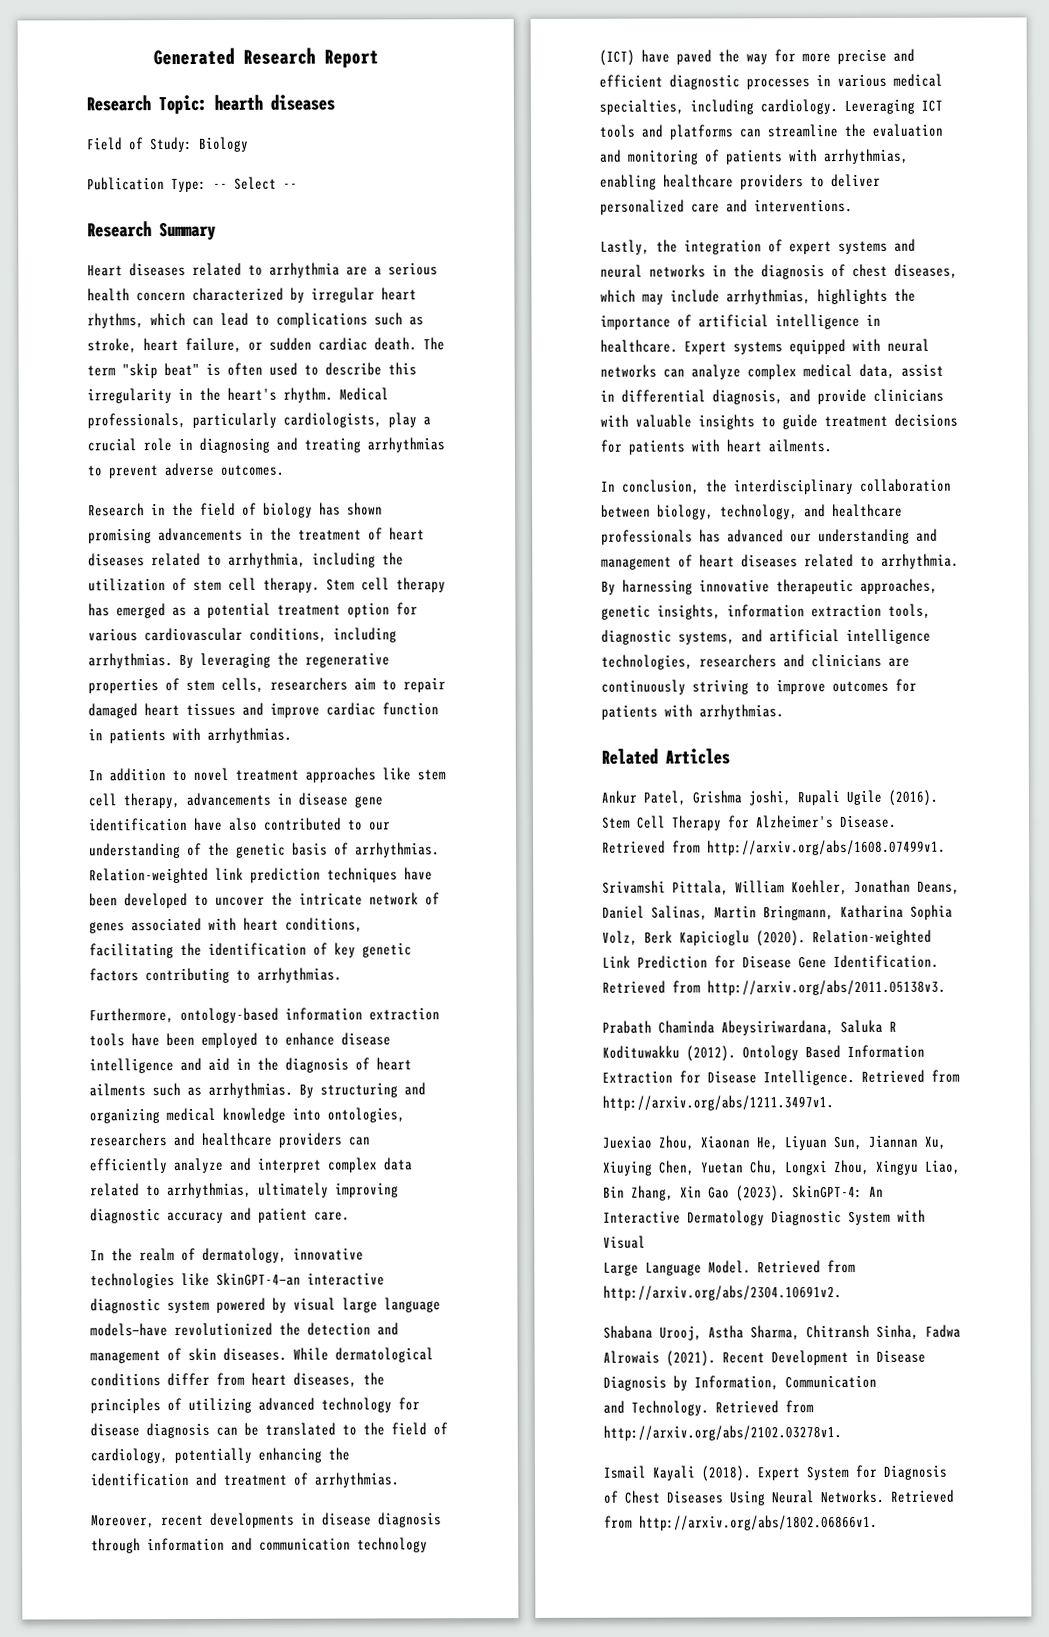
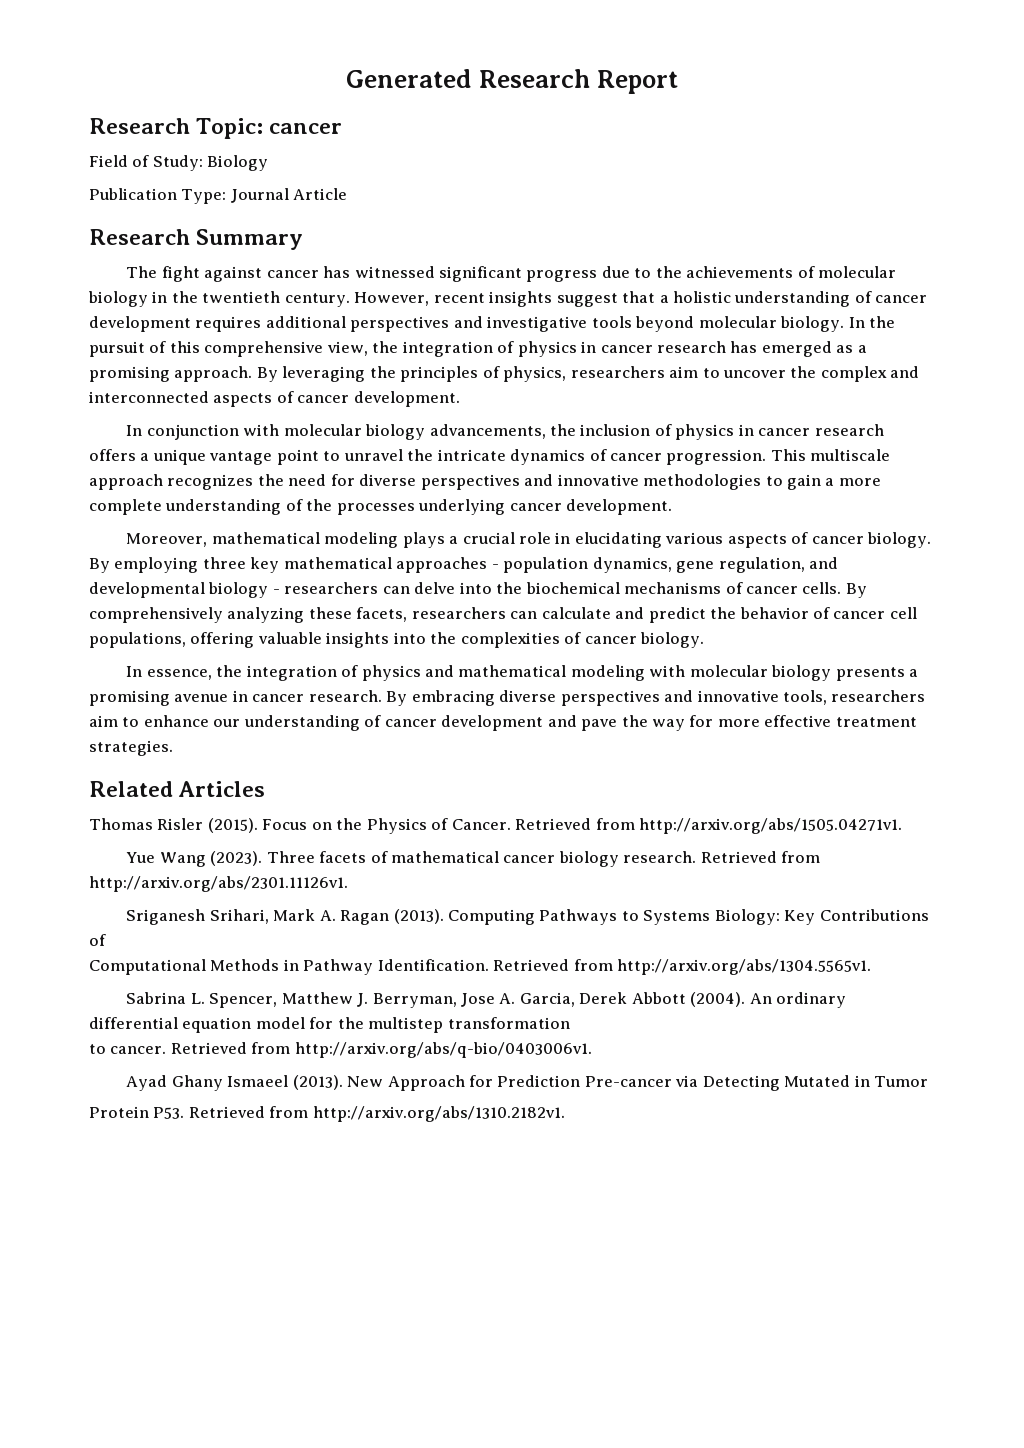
[214,94,335,111] hearth diseases -> [269,123,343,134] cancer
[213,176,298,190] -- Select -- -> [230,188,348,203] Journal Article
[87,262,438,278] [87,287,417,303] [87,312,424,329] [87,337,445,354] [87,362,417,379] [87,387,389,404] [87,412,431,429] [87,437,445,453] [87,462,284,479] [88,502,383,518] [88,527,425,544] [88,552,404,568] [88,577,446,593] [88,602,418,619] [88,627,397,643] [88,652,390,669] [88,677,446,694] [88,702,439,719] [88,727,292,744] [88,767,446,783] [88,792,383,809] [88,817,391,832] [89,842,440,859] [89,867,433,884] [89,892,440,909] [89,917,363,934] [89,942,412,959] [89,967,342,984] [89,1007,440,1024] [89,1032,391,1048] [89,1057,412,1074] [89,1082,426,1098] [89,1107,405,1124] [89,1132,370,1148] [90,1157,413,1174] [90,1182,399,1199] [90,1207,350,1224] [90,1247,364,1263] [90,1272,385,1289] [90,1297,441,1314] [90,1322,399,1337] [90,1347,434,1364] [90,1372,385,1388] [90,1397,420,1414] [90,1422,448,1439] [90,1447,350,1464] [90,1472,399,1488] [91,1512,442,1529] [91,1537,428,1554] [599,48,915,66] [599,73,943,90] [599,98,943,115] [599,123,943,140] [600,148,909,165] [600,173,881,190] [600,199,853,215] [600,238,916,255] [600,263,958,280] [600,288,916,305] [600,313,881,330] [600,338,930,355] [600,363,944,380] [600,388,944,405] [600,413,958,430] [600,439,832,455] [600,478,952,495] [601,503,903,520] [601,528,938,545] [601,553,959,570] [601,578,938,595] [601,603,931,620] [601,628,931,645] [601,653,910,670] [601,678,917,695] [601,704,784,720] [601,748,730,765] [601,789,938,806] [601,814,897,831] [602,839,946,856] [602,879,960,896] [602,904,953,921] [602,929,932,947] [602,954,939,969] [602,979,946,996] [602,1019,897,1036] [602,1044,925,1062] [602,1069,960,1086] [602,1095,834,1111] [602,1134,946,1151] [603,1159,961,1176] [603,1184,884,1202] [603,1209,926,1226] [603,1235,646,1249] [603,1260,856,1276] [603,1285,842,1301] [603,1324,961,1341] [603,1349,926,1367] [603,1374,877,1391] [603,1400,814,1416] [603,1425,842,1441] [603,1464,947,1482] [603,1489,955,1506] [604,1514,878,1531] Heart diseases related to arrhythmia are a serious health concern characterized by irregular heart rhythms, which can lead to complications such as stroke, heart failure, or sudden cardiac death. The term "skip beat" is often used to describe this irregularity in the heart's rhythm. Medical professionals, particularly cardiologists, play a crucial role in diagnosing and treating arrhythmias to prevent adverse outcomes. // Research in the field of biology has shown promising advancements in the treatment of heart diseases related to arrhythmia, including the utilization of stem cell therapy. Stem cell therapy has emerged as a potential treatment option for various cardiovascular conditions, including arrhythmias. By leveraging the regenerative properties of stem cells, researchers aim to repair damaged heart tissues and improve cardiac function in patients with arrhythmias. // In addition to novel treatment approaches like stem cell therapy, advancements in disease gene identification have also contributed to our understanding of the genetic basis of arrhythmias. Relation-weighted link prediction techniques have been developed to uncover the intricate network of genes associated with heart conditions, facilitating the identification of key genetic factors contributing to arrhythmias. // Furthermore, ontology-based information extraction tools have been employed to enhance disease intelligence and aid in the diagnosis of heart ailments such as arrhythmias. By structuring and organizing medical knowledge into ontologies, researchers and healthcare providers can efficiently analyze and interpret complex data related to arrhythmias, ultimately improving diagnostic accuracy and patient care. // In the realm of dermatology, innovative technologies like SkinGPT-4—an interactive diagnostic system powered by visual large language models—have revolutionized the detection and management of skin diseases. While dermatological conditions differ from heart diseases, the principles of utilizing advanced technology for disease diagnosis can be translated to the field of cardiology, potentially enhancing the identification and treatment of arrhythmias. // Moreover, recent developments in disease diagnosis through information and communication technology (ICT) have paved the way for more precise and efficient diagnostic processes in various medical specialties, including cardiology. Leveraging ICT tools and platforms can streamline the evaluation and monitoring of patients with arrhythmias, enabling healthcare providers to deliver personalized care and interventions. // Lastly, the integration of expert systems and neural networks in the diagnosis of chest diseases, which may include arrhythmias, highlights the importance of artificial intelligence in healthcare. Expert systems equipped with neural networks can analyze complex medical data, assist in differential diagnosis, and provide clinicians with valuable insights to guide treatment decisions for patients with heart ailments. // In conclusion, the interdisciplinary collaboration between biology, technology, and healthcare professionals has advanced our understanding and management of heart diseases related to arrhythmia. By harnessing innovative therapeutic approaches, genetic insights, information extraction tools, diagnostic systems, and artificial intelligence technologies, researchers and clinicians are continuously striving to improve outcomes for patients with arrhythmias. // Related Articles // Ankur Patel, Grishma joshi, Rupali Ugile (2016). Stem Cell Therapy for Alzheimer's Disease. Retrieved from http://arxiv.org/abs/1608.07499v1. // Srivamshi Pittala, William Koehler, Jonathan Deans, Daniel Salinas, Martin Bringmann, Katharina Sophia Volz, Berk Kapicioglu (2020). Relation-weighted Link Prediction for Disease Gene Identification. Retrieved from http://arxiv.org/abs/2011.05138v3. // Prabath Chaminda Abeysiriwardana, Saluka R Kodituwakku (2012). Ontology Based Information Extraction for Disease Intelligence. Retrieved from http://arxiv.org/abs/1211.3497v1. // Juexiao Zhou, Xiaonan He, Liyuan Sun, Jiannan Xu, Xiuying Chen, Yuetan Chu, Longxi Zhou, Xingyu Liao, Bin Zhang, Xin Gao (2023). SkinGPT-4: An Interactive Dermatology Diagnostic System with Visual // Large Language Model. Retrieved from http://arxiv.org/abs/2304.10691v2. // Shabana Urooj, Astha Sharma, Chitransh Sinha, Fadwa Alrowais (2021). Recent Development in Disease Diagnosis by Information, Communication // and Technology. Retrieved from http://arxiv.org/abs/2102.03278v1. // Ismail Kayali (2018). Expert System for Diagnosis of Chest Diseases Using Neural Networks. Retrieved from http://arxiv.org/abs/1802.06866v1. -> [126,266,897,282] [88,291,928,307] [89,316,896,332] [89,341,867,357] [89,366,920,382] [89,391,460,407] [126,424,884,440] [89,449,891,465] [89,474,881,490] [89,499,673,515] [126,532,932,548] [89,557,839,573] [89,582,867,598] [89,607,917,623] [89,632,705,648] [126,665,919,681] [89,690,926,706] [89,715,917,731] [89,740,173,756] [89,781,266,797] [89,818,903,834] [126,851,821,867] [89,876,348,892] [126,909,929,925] [89,934,106,946] [89,959,872,975] [126,992,847,1008] [89,1017,570,1033] [89,1042,592,1058] [126,1075,929,1091] [89,1106,565,1122] The fight against cancer has witnessed significant progress due to the achievements of molecular biology in the twentieth century. However, recent insights suggest that a holistic understanding of cancer development requires additional perspectives and investigative tools beyond molecular biology. In the pursuit of this comprehensive view, the integration of physics in cancer research has emerged as a promising approach. By leveraging the principles of physics, researchers aim to uncover the complex and interconnected aspects of cancer development. // In conjunction with molecular biology advancements, the inclusion of physics in cancer research offers a unique vantage point to unravel the intricate dynamics of cancer progression. This multiscale approach recognizes the need for diverse perspectives and innovative methodologies to gain a more complete understanding of the processes underlying cancer development. // Moreover, mathematical modeling plays a crucial role in elucidating various aspects of cancer biology. By employing three key mathematical approaches - population dynamics, gene regulation, and developmental biology - researchers can delve into the biochemical mechanisms of cancer cells. By comprehensively analyzing these facets, researchers can calculate and predict the behavior of cancer cell populations, offering valuable insights into the complexities of cancer biology. // In essence, the integration of physics and mathematical modeling with molecular biology presents a promising avenue in cancer research. By embracing diverse perspectives and innovative tools, researchers aim to enhance our understanding of cancer development and pave the way for more effective treatment strategies. // Related Articles // Thomas Risler (2015). Focus on the Physics of Cancer. Retrieved from http://arxiv.org/abs/1505.04271v1. // Yue Wang (2023). Three facets of mathematical cancer biology research. Retrieved from http://arxiv.org/abs/2301.11126v1. // Sriganesh Srihari, Mark A. Ragan (2013). Computing Pathways to Systems Biology: Key Contributions of // Computational Methods in Pathway Identification. Retrieved from http://arxiv.org/abs/1304.5565v1. // Sabrina L. Spencer, Matthew J. Berryman, Jose A. Garcia, Derek Abbott (2004). An ordinary differential equation model for the multistep transformation // to cancer. Retrieved from http://arxiv.org/abs/q-bio/0403006v1. // Ayad Ghany Ismaeel (2013). New Approach for Prediction Pre-cancer via Detecting Mutated in Tumor // Protein P53. Retrieved from http://arxiv.org/abs/1310.2182v1.

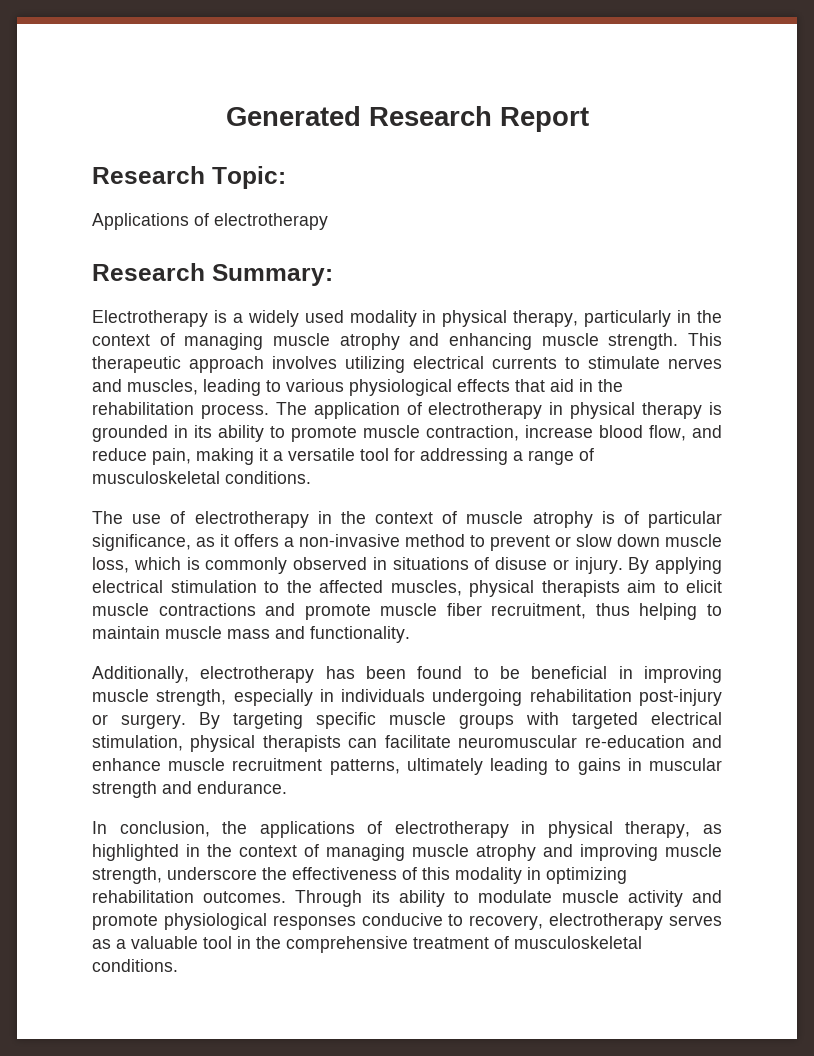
[269,123,343,134] [89,155,269,171] [89,188,348,204] [89,229,304,250] [126,266,897,282] [88,291,928,307] [89,316,896,332] [89,341,867,357] [89,366,920,382] [89,391,460,407] [126,424,884,440] [89,449,891,465] [89,474,881,490] [89,499,673,515] [126,532,932,548] [89,557,839,573] [89,582,867,598] [89,607,917,623] [89,632,705,648] [126,665,919,681] [89,690,926,706] [89,715,917,731] [89,740,173,756] [89,781,266,797] [89,818,903,834] [126,851,821,867] [89,876,348,892] [126,909,929,925] [89,934,106,946] [89,959,872,975] [126,992,847,1008] [89,1017,570,1033] [89,1042,592,1058] [126,1075,929,1091] [89,1106,565,1122] cancer // Field of Study: Biology // Publication Type: Journal Article // Research Summary // The fight against cancer has witnessed significant progress due to the achievements of molecular biology in the twentieth century. However, recent insights suggest that a holistic understanding of cancer development requires additional perspectives and investigative tools beyond molecular biology. In the pursuit of this comprehensive view, the integration of physics in cancer research has emerged as a promising approach. By leveraging the principles of physics, researchers aim to uncover the complex and interconnected aspects of cancer development. // In conjunction with molecular biology advancements, the inclusion of physics in cancer research offers a unique vantage point to unravel the intricate dynamics of cancer progression. This multiscale approach recognizes the need for diverse perspectives and innovative methodologies to gain a more complete understanding of the processes underlying cancer development. // Moreover, mathematical modeling plays a crucial role in elucidating various aspects of cancer biology. By employing three key mathematical approaches - population dynamics, gene regulation, and developmental biology - researchers can delve into the biochemical mechanisms of cancer cells. By comprehensively analyzing these facets, researchers can calculate and predict the behavior of cancer cell populations, offering valuable insights into the complexities of cancer biology. // In essence, the integration of physics and mathematical modeling with molecular biology presents a promising avenue in cancer research. By embracing diverse perspectives and innovative tools, researchers aim to enhance our understanding of cancer development and pave the way for more effective treatment strategies. // Related Articles // Thomas Risler (2015). Focus on the Physics of Cancer. Retrieved from http://arxiv.org/abs/1505.04271v1. // Yue Wang (2023). Three facets of mathematical cancer biology research. Retrieved from http://arxiv.org/abs/2301.11126v1. // Sriganesh Srihari, Mark A. Ragan (2013). Computing Pathways to Systems Biology: Key Contributions of // Computational Methods in Pathway Identification. Retrieved from http://arxiv.org/abs/1304.5565v1. // Sabrina L. Spencer, Matthew J. Berryman, Jose A. Garcia, Derek Abbott (2004). An ordinary differential equation model for the multistep transformation // to cancer. Retrieved from http://arxiv.org/abs/q-bio/0403006v1. // Ayad Ghany Ismaeel (2013). New Approach for Prediction Pre-cancer via Detecting Mutated in Tumor // Protein P53. Retrieved from http://arxiv.org/abs/1310.2182v1. -> [92,213,328,230] [92,263,333,286] [92,310,722,327] [92,333,722,350] [92,356,722,373] [92,379,623,396] [92,402,723,419] [92,425,722,442] [92,448,594,465] [92,471,311,484] [92,511,722,528] [92,534,722,551] [92,557,722,574] [92,580,722,597] [92,603,722,620] [92,626,410,643] [92,666,722,683] [92,689,722,706] [92,712,722,729] [92,735,723,752] [92,758,722,775] [92,781,287,798] [92,821,722,838] [92,844,722,861] [92,867,627,884] [92,890,722,907] [92,913,722,930] [92,936,642,953] [92,959,178,972] // Applications of electrotherapy // Research Summary: // Electrotherapy is a widely used modality in physical therapy, particularly in the context of managing muscle atrophy and enhancing muscle strength. This therapeutic approach involves utilizing electrical currents to stimulate nerves and muscles, leading to various physiological effects that aid in the rehabilitation process. The application of electrotherapy in physical therapy is grounded in its ability to promote muscle contraction, increase blood flow, and reduce pain, making it a versatile tool for addressing a range of musculoskeletal conditions. // The use of electrotherapy in the context of muscle atrophy is of particular significance, as it offers a non-invasive method to prevent or slow down muscle loss, which is commonly observed in situations of disuse or injury. By applying electrical stimulation to the affected muscles, physical therapists aim to elicit muscle contractions and promote muscle fiber recruitment, thus helping to maintain muscle mass and functionality. // Additionally, electrotherapy has been found to be beneficial in improving muscle strength, especially in individuals undergoing rehabilitation post-injury or surgery. By targeting specific muscle groups with targeted electrical stimulation, physical therapists can facilitate neuromuscular re-education and enhance muscle recruitment patterns, ultimately leading to gains in muscular strength and endurance. // In conclusion, the applications of electrotherapy in physical therapy, as highlighted in the context of managing muscle atrophy and improving muscle strength, underscore the effectiveness of this modality in optimizing rehabilitation outcomes. Through its ability to modulate muscle activity and promote physiological responses conducive to recovery, electrotherapy serves as a valuable tool in the comprehensive treatment of musculoskeletal conditions.

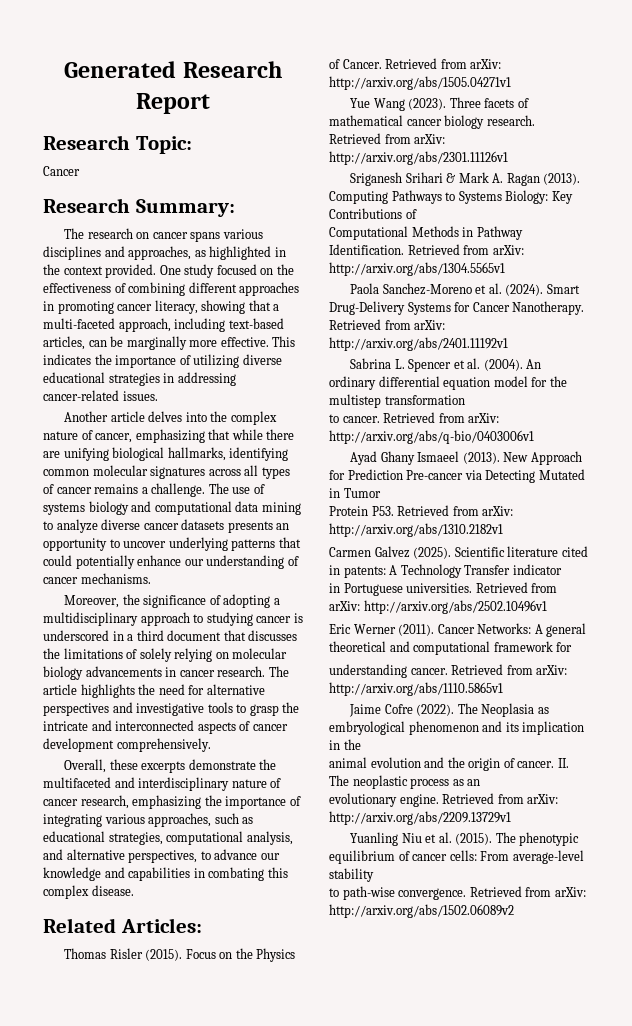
[92,213,328,230] Applications of electrotherapy -> [43,166,80,176] Cancer
[92,310,722,327] [92,333,722,350] [92,356,722,373] [92,379,623,396] [92,402,723,419] [92,425,722,442] [92,448,594,465] [92,471,311,484] [92,511,722,528] [92,534,722,551] [92,557,722,574] [92,580,722,597] [92,603,722,620] [92,626,410,643] [92,666,722,683] [92,689,722,706] [92,712,722,729] [92,735,723,752] [92,758,722,775] [92,781,287,798] [92,821,691,838] Electrotherapy is a widely used modality in physical therapy, particularly in the context of managing muscle atrophy and enhancing muscle strength. This therapeutic approach involves utilizing electrical currents to stimulate nerves and muscles, leading to various physiological effects that aid in the rehabilitation process. The application of electrotherapy in physical therapy is grounded in its ability to promote muscle contraction, increase blood flow, and reduce pain, making it a versatile tool for addressing a range of musculoskeletal conditions. // The use of electrotherapy in the context of muscle atrophy is of particular significance, as it offers a non-invasive method to prevent or slow down muscle loss, which is commonly observed in situations of disuse or injury. By applying electrical stimulation to the affected muscles, physical therapists aim to elicit muscle contractions and promote muscle fiber recruitment, thus helping to maintain muscle mass and functionality. // Additionally, electrotherapy has been found to be beneficial in improving muscle strength, especially in individuals undergoing rehabilitation post-injury or surgery. By targeting specific muscle groups with targeted electrical stimulation, physical therapists can facilitate neuromuscular re-education and enhance muscle recruitment patterns, ultimately leading to gains in muscular strength and endurance. // In conclusion, the applications of electrotherapy in physical therapy, -> [64,228,263,242] [43,246,192,260] The research on cancer spans various disciplines and approaches,
[304,844,722,861] [92,867,627,884] [92,890,722,907] [92,913,722,930] [92,936,642,953] [92,959,178,972] of managing muscle atrophy and improving muscle strength, underscore the effectiveness of this modality in optimizing rehabilitation outcomes. Through its ability to modulate muscle activity and promote physiological responses conducive to recovery, electrotherapy serves as a valuable tool in the comprehensive treatment of musculoskeletal conditions. -> [105,264,294,278] [43,282,300,296] [43,300,280,314] [43,318,284,332] [43,336,296,350] [43,354,282,368] [43,372,236,386] [43,390,158,401] [64,411,277,425] [43,429,295,443] [43,447,289,461] [43,465,290,479] [43,483,265,497] [43,501,301,515] [43,519,290,533] [43,537,301,551] [43,555,299,569] [43,573,151,584] [64,594,280,608] [43,612,303,626] [43,630,298,641] [43,648,288,662] [43,666,289,680] [43,684,265,698] [43,702,300,716] [43,720,288,734] [43,738,211,752] [64,759,277,773] [43,777,282,791] [43,795,301,809] [43,813,254,827] [43,831,293,845] [43,849,280,863] [43,867,288,881] [43,885,134,899] [43,918,202,933] [64,948,296,962] [329,58,502,69] [329,76,511,90] [350,97,529,111] [329,115,535,129] [329,133,446,144] [329,151,508,165] [350,172,581,186] [329,190,573,204] [329,208,417,219] [329,226,523,240] [329,244,524,255] [329,262,505,276] [350,283,580,296] [329,301,585,315] [329,319,446,330] [329,337,508,351] [350,358,542,372] [329,376,567,390] [329,394,465,408] [329,412,500,423] [329,430,534,444] [350,451,582,465] [329,469,585,483] [329,488,381,498] [329,505,514,516] [329,523,503,537] [329,546,588,559] [329,564,562,578] [329,582,558,596] [329,600,547,614] [329,623,587,637] [329,641,573,655] [329,664,568,678] [329,682,503,696] [349,703,549,717] [329,721,585,735] [329,739,361,750] [329,757,569,771] [329,775,481,789] [329,793,559,807] [329,811,511,825] [350,832,580,846] [329,850,584,864] [329,868,374,882] [329,886,586,900] [329,904,514,918] provided. One study focused on the effectiveness of combining different approaches in promoting cancer literacy, showing that a multi-faceted approach, including text-based articles, can be marginally more effective. This indicates the importance of utilizing diverse educational strategies in addressing cancer-related issues. // Another article delves into the complex nature of cancer, emphasizing that while there are unifying biological hallmarks, identifying common molecular signatures across all types of cancer remains a challenge. The use of systems biology and computational data mining to analyze diverse cancer datasets presents an opportunity to uncover underlying patterns that could potentially enhance our understanding of cancer mechanisms. // Moreover, the significance of adopting a multidisciplinary approach to studying cancer is underscored in a third document that discusses the limitations of solely relying on molecular biology advancements in cancer research. The article highlights the need for alternative perspectives and investigative tools to grasp the intricate and interconnected aspects of cancer development comprehensively. // Overall, these excerpts demonstrate the multifaceted and interdisciplinary nature of cancer research, emphasizing the importance of integrating various approaches, such as educational strategies, computational analysis, and alternative perspectives, to advance our knowledge and capabilities in combating this complex disease. // Related Articles: // Thomas Risler (2015). Focus on the Physics of Cancer. Retrieved from arXiv: http://arxiv.org/abs/1505.04271v1 // Yue Wang (2023). Three facets of mathematical cancer biology research. Retrieved from arXiv: http://arxiv.org/abs/2301.11126v1 // Sriganesh Srihari & Mark A. Ragan (2013). Computing Pathways to Systems Biology: Key Contributions of // Computational Methods in Pathway Identification. Retrieved from arXiv: http://arxiv.org/abs/1304.5565v1 // Paola Sanchez-Moreno et al. (2024). Smart Drug-Delivery Systems for Cancer Nanotherapy. Retrieved from arXiv: http://arxiv.org/abs/2401.11192v1 // Sabrina L. Spencer et al. (2004). An ordinary differential equation model for the multistep transformation // to cancer. Retrieved from arXiv: http://arxiv.org/abs/q-bio/0403006v1 // Ayad Ghany Ismaeel (2013). New Approach for Prediction Pre-cancer via Detecting Mutated in Tumor // Protein P53. Retrieved from arXiv: http://arxiv.org/abs/1310.2182v1 // Carmen Galvez (2025). Scientific literature cited in patents: A Technology Transfer indicator // in Portuguese universities. Retrieved from arXiv: http://arxiv.org/abs/2502.10496v1 // Eric Werner (2011). Cancer Networks: A general theoretical and computational framework for // understanding cancer. Retrieved from arXiv: http://arxiv.org/abs/1110.5865v1 // Jaime Cofre (2022). The Neoplasia as embryological phenomenon and its implication in the // animal evolution and the origin of cancer. II. The neoplastic process as an // evolutionary engine. Retrieved from arXiv: http://arxiv.org/abs/2209.13729v1 // Yuanling Niu et al. (2015). The phenotypic equilibrium of cancer cells: From average-level stability // to path-wise convergence. Retrieved from arXiv: http://arxiv.org/abs/1502.06089v2

